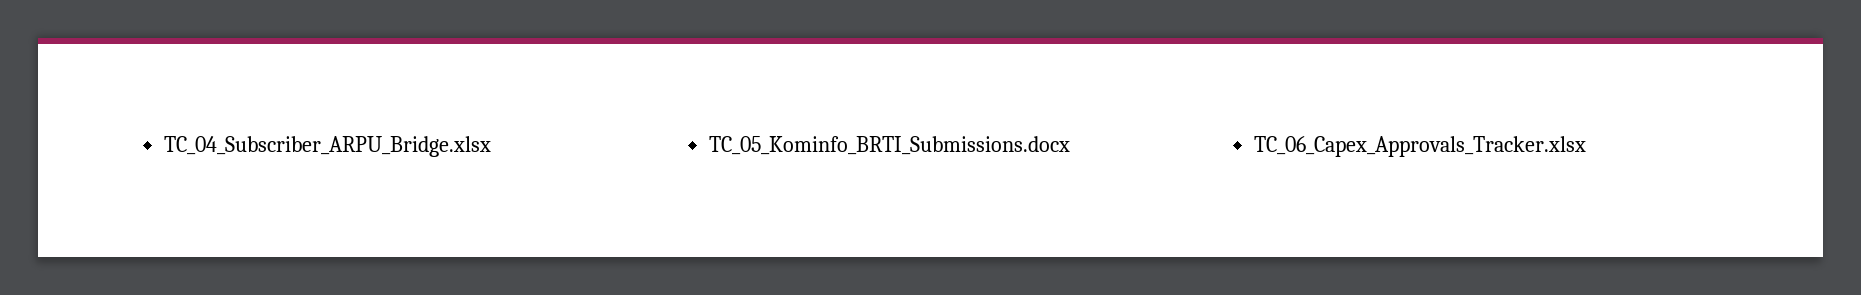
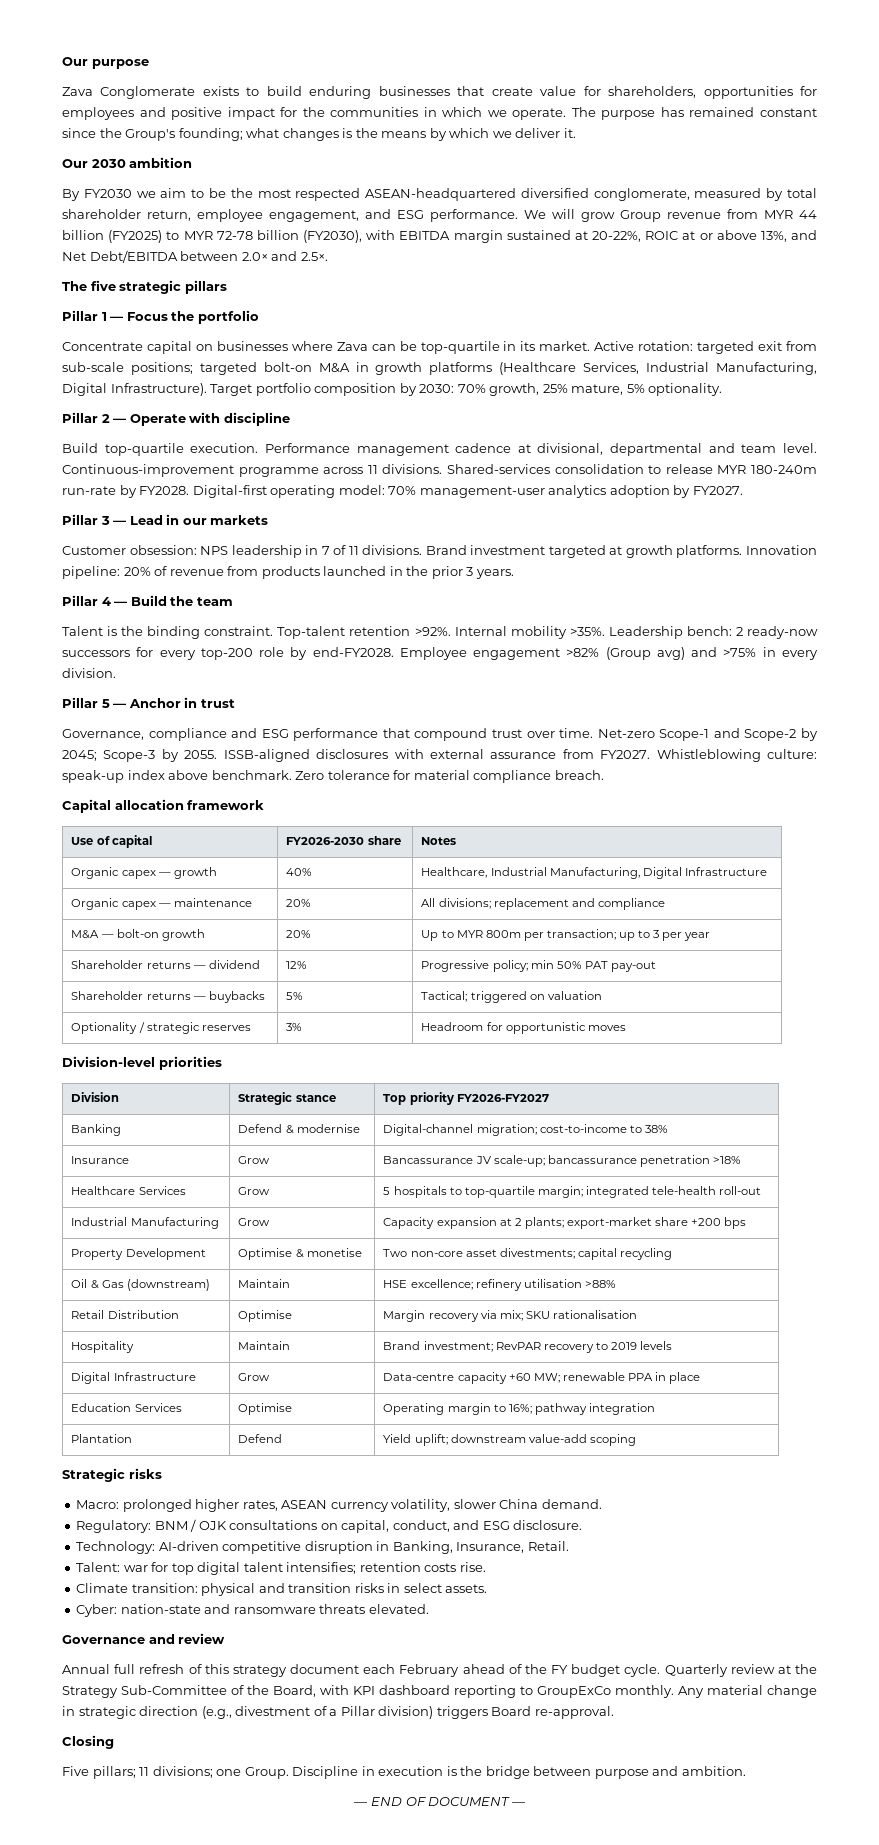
[164,136,492,157] [709,136,1071,155] [1254,136,1587,157] TC_04_Subscriber_ARPU_Bridge.xlsx // TC_05_Kominfo_BRTI_Submissions.docx // TC_06_Capex_Approvals_Tracker.xlsx -> [62,57,149,69] [62,86,817,99] [62,107,817,120] [62,128,576,141] [62,157,193,168] [62,188,818,201] [62,209,817,222] [62,230,817,243] [62,250,328,263] [62,280,227,294] [62,310,259,324] [62,341,817,354] [62,362,817,375] [62,383,723,396] [62,412,290,426] [62,443,817,456] [62,464,818,477] [62,485,743,498] [62,514,269,525] [62,545,817,558] [62,566,514,579] [62,595,233,606] [62,626,818,639] [62,647,818,660] [62,668,116,678] [62,697,235,708] [62,728,818,741] [62,749,817,762] [62,770,604,783] [62,799,265,813] [71,835,152,848] [286,836,401,845] [421,837,457,845] [71,867,217,879] [286,868,313,876] [421,867,767,879] [71,898,252,910] [286,899,312,907] [421,898,665,910] [71,929,205,941] [286,930,312,938] [421,929,711,941] [71,960,260,969] [286,961,308,969] [421,960,656,972] [71,991,265,1003] [286,992,304,1000] [421,991,602,1003] [71,1022,251,1034] [286,1023,303,1031] [421,1022,626,1034] [62,1056,222,1070] [71,1092,120,1102] [238,1092,336,1105] [383,1092,549,1105] [71,1124,122,1136] [238,1124,360,1134] [383,1124,668,1136] [71,1156,130,1164] [238,1156,271,1164] [383,1155,741,1167] [71,1186,186,1195] [238,1187,271,1195] [383,1186,762,1198] [71,1217,219,1229] [238,1218,271,1226] [383,1217,747,1229] [71,1248,206,1260] [238,1248,362,1260] [383,1248,672,1260] [71,1279,210,1291] [238,1279,291,1288] [383,1279,616,1291] [71,1310,179,1319] [238,1310,293,1322] [383,1310,637,1322] [71,1341,135,1353] [238,1341,291,1350] [383,1341,673,1353] [71,1372,196,1384] [238,1373,271,1381] [383,1372,701,1384] [71,1403,182,1412] [238,1403,293,1415] [383,1403,655,1415] [71,1434,133,1443] [238,1434,283,1443] [383,1434,636,1446] [62,1468,162,1482] [76,1499,602,1512] [76,1519,583,1533] [76,1541,569,1554] [76,1562,486,1575] [76,1583,488,1596] [76,1604,429,1617] [62,1633,226,1644] [62,1664,817,1677] [62,1685,817,1698] [62,1706,614,1719] [62,1735,114,1749] [62,1766,746,1779] [353,1797,526,1806] Our purpose // Zava Conglomerate exists to build enduring businesses that create value for shareholders, opportunities for employees and positive impact for the communities in which we operate. The purpose has remained constant since the Group's founding; what changes is the means by which we deliver it. // Our 2030 ambition // By FY2030 we aim to be the most respected ASEAN-headquartered diversified conglomerate, measured by total shareholder return, employee engagement, and ESG performance. We will grow Group revenue from MYR 44 billion (FY2025) to MYR 72-78 billion (FY2030), with EBITDA margin sustained at 20-22%, ROIC at or above 13%, and Net Debt/EBITDA between 2.0× and 2.5×. // The five strategic pillars // Pillar 1 — Focus the portfolio // Concentrate capital on businesses where Zava can be top-quartile in its market. Active rotation: targeted exit from sub-scale positions; targeted bolt-on M&A in growth platforms (Healthcare Services, Industrial Manufacturing, Digital Infrastructure). Target portfolio composition by 2030: 70% growth, 25% mature, 5% optionality. // Pillar 2 — Operate with discipline // Build top-quartile execution. Performance management cadence at divisional, departmental and team level. Continuous-improvement programme across 11 divisions. Shared-services consolidation to release MYR 180-240m run-rate by FY2028. Digital-first operating model: 70% management-user analytics adoption by FY2027. // Pillar 3 — Lead in our markets // Customer obsession: NPS leadership in 7 of 11 divisions. Brand investment targeted at growth platforms. Innovation pipeline: 20% of revenue from products launched in the prior 3 years. // Pillar 4 — Build the team // Talent is the binding constraint. Top-talent retention >92%. Internal mobility >35%. Leadership bench: 2 ready-now successors for every top-200 role by end-FY2028. Employee engagement >82% (Group avg) and >75% in every division. // Pillar 5 — Anchor in trust // Governance, compliance and ESG performance that compound trust over time. Net-zero Scope-1 and Scope-2 by 2045; Scope-3 by 2055. ISSB-aligned disclosures with external assurance from FY2027. Whistleblowing culture: speak-up index above benchmark. Zero tolerance for material compliance breach. // Capital allocation framework // Use of capital | FY2026-2030 share | Notes // Organic capex — growth | 40% | Healthcare, Industrial Manufacturing, Digital Infrastructure // Organic capex — maintenance | 20% | All divisions; replacement and compliance // M&A — bolt-on growth | 20% | Up to MYR 800m per transaction; up to 3 per year // Shareholder returns — dividend | 12% | Progressive policy; min 50% PAT pay-out // Shareholder returns — buybacks | 5% | Tactical; triggered on valuation // Optionality / strategic reserves | 3% | Headroom for opportunistic moves // Division-level priorities // Division | Strategic stance | Top priority FY2026-FY2027 // Banking | Defend & modernise | Digital-channel migration; cost-to-income to 38% // Insurance | Grow | Bancassurance JV scale-up; bancassurance penetration >18% // Healthcare Services | Grow | 5 hospitals to top-quartile margin; integrated tele-health roll-out // Industrial Manufacturing | Grow | Capacity expansion at 2 plants; export-market share +200 bps // Property Development | Optimise & monetise | Two non-core asset divestments; capital recycling // Oil & Gas (downstream) | Maintain | HSE excellence; refinery utilisation >88% // Retail Distribution | Optimise | Margin recovery via mix; SKU rationalisation // Hospitality | Maintain | Brand investment; RevPAR recovery to 2019 levels // Digital Infrastructure | Grow | Data-centre capacity +60 MW; renewable PPA in place // Education Services | Optimise | Operating margin to 16%; pathway integration // Plantation | Defend | Yield uplift; downstream value-add scoping // Strategic risks // Macro: prolonged higher rates, ASEAN currency volatility, slower China demand. // Regulatory: BNM / OJK consultations on capital, conduct, and ESG disclosure. // Technology: AI-driven competitive disruption in Banking, Insurance, Retail. // Talent: war for top digital talent intensifies; retention costs rise. // Climate transition: physical and transition risks in select assets. // Cyber: nation-state and ransomware threats elevated. // Governance and review // Annual full refresh of this strategy document each February ahead of the FY budget cycle. Quarterly review at the Strategy Sub-Committee of the Board, with KPI dashboard reporting to GroupExCo monthly. Any material change in strategic direction (e.g., divestment of a Pillar division) triggers Board re-approval. // Closing // Five pillars; 11 divisions; one Group. Discipline in execution is the bridge between purpose and ambition. // — END OF DOCUMENT —

